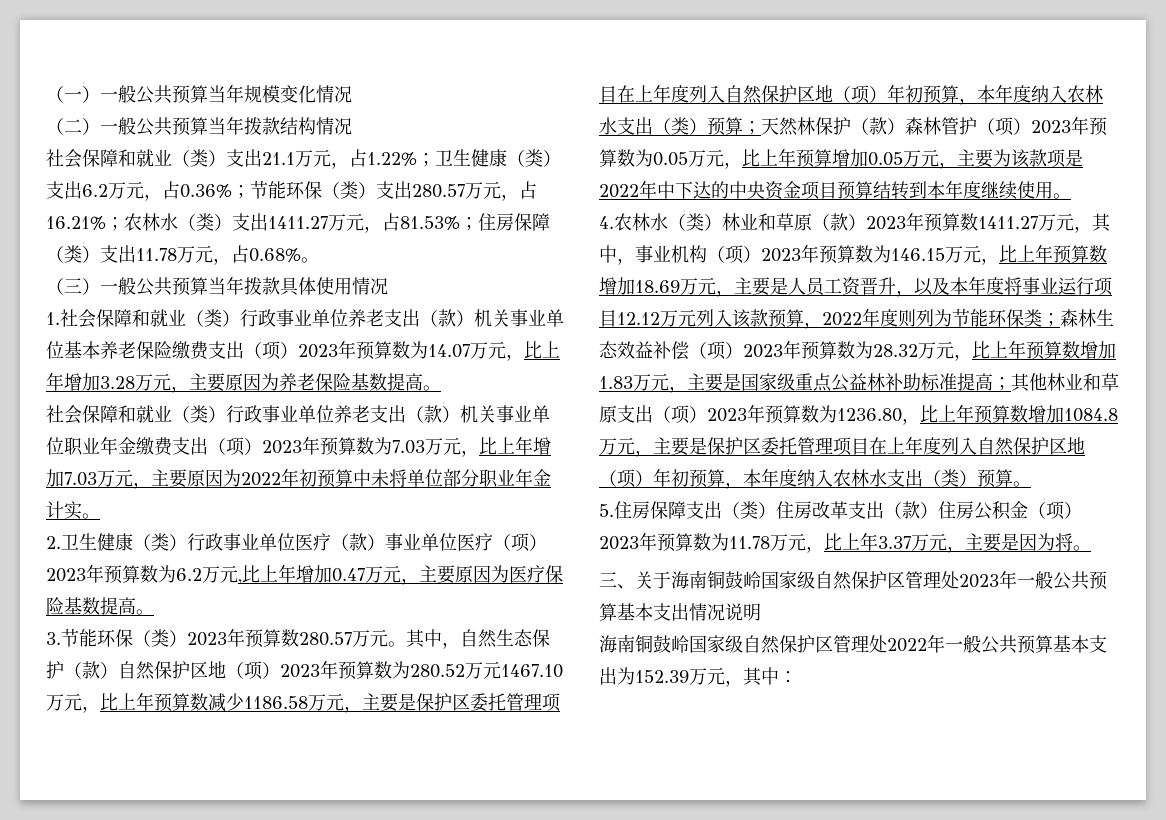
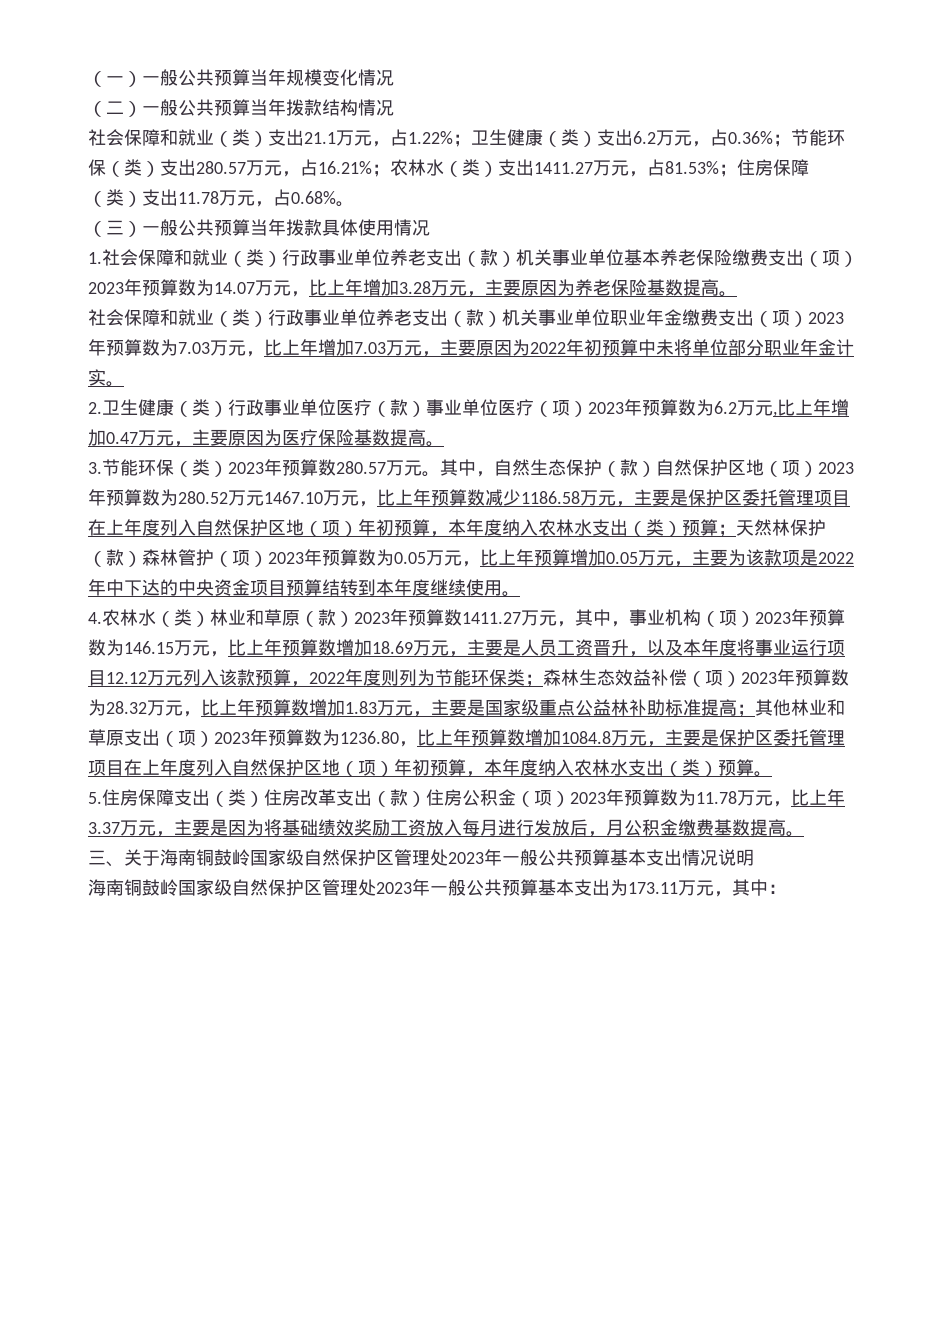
(1073, 542) none -> [282,819,786,837] 基础绩效奖励工资放入每月进行发放后，月公积金缴费基数提高
[887,638,927,652] 2022 -> [376,882,412,894] 2023
[635,670,689,683] 152.39 -> [628,882,678,894] 173.11

